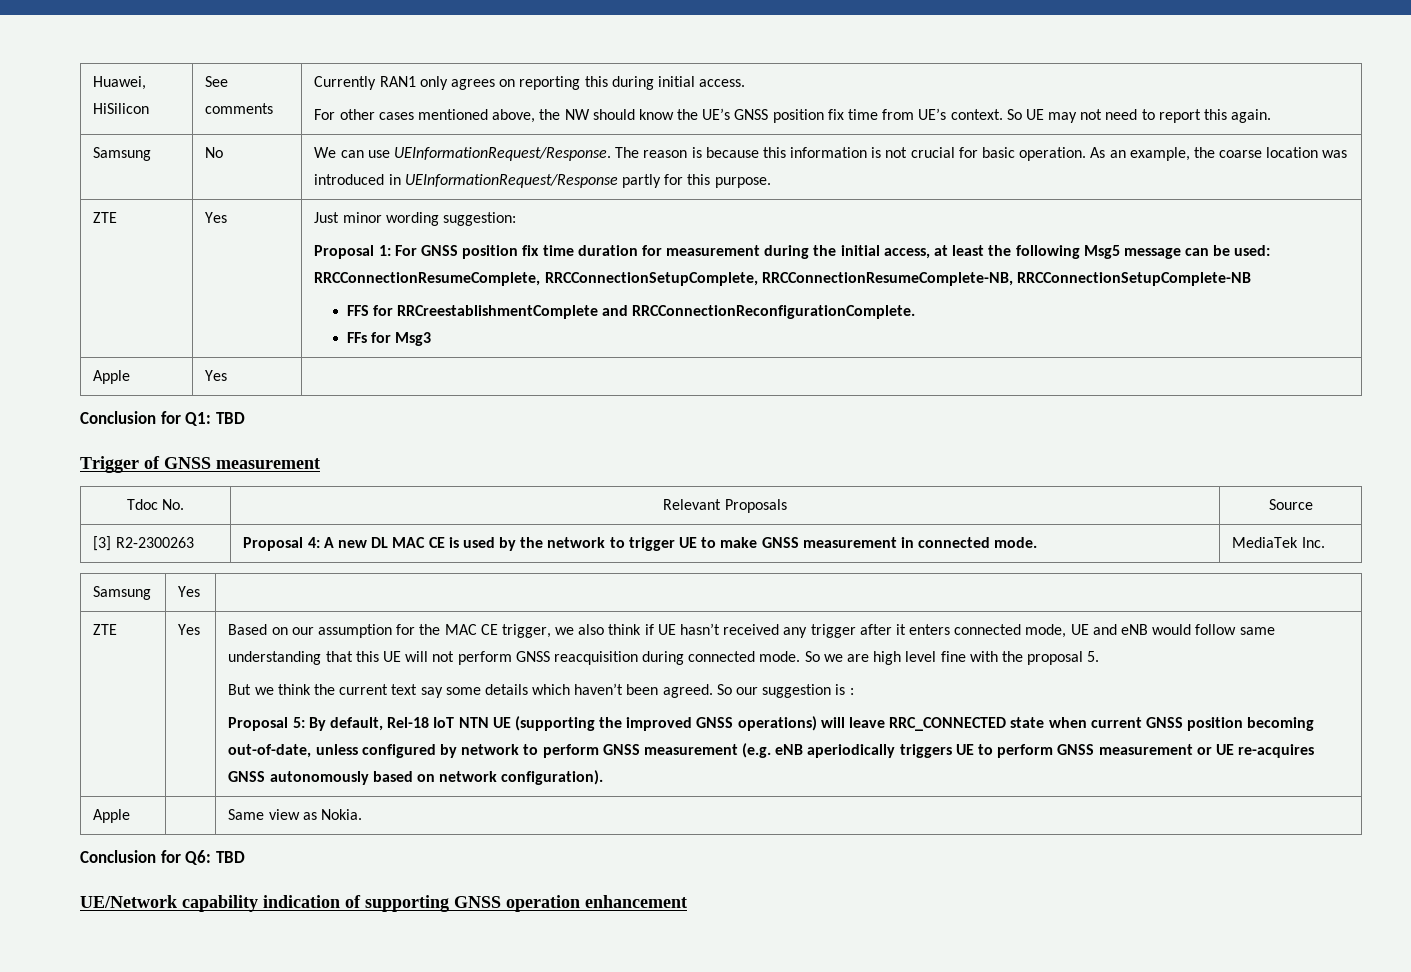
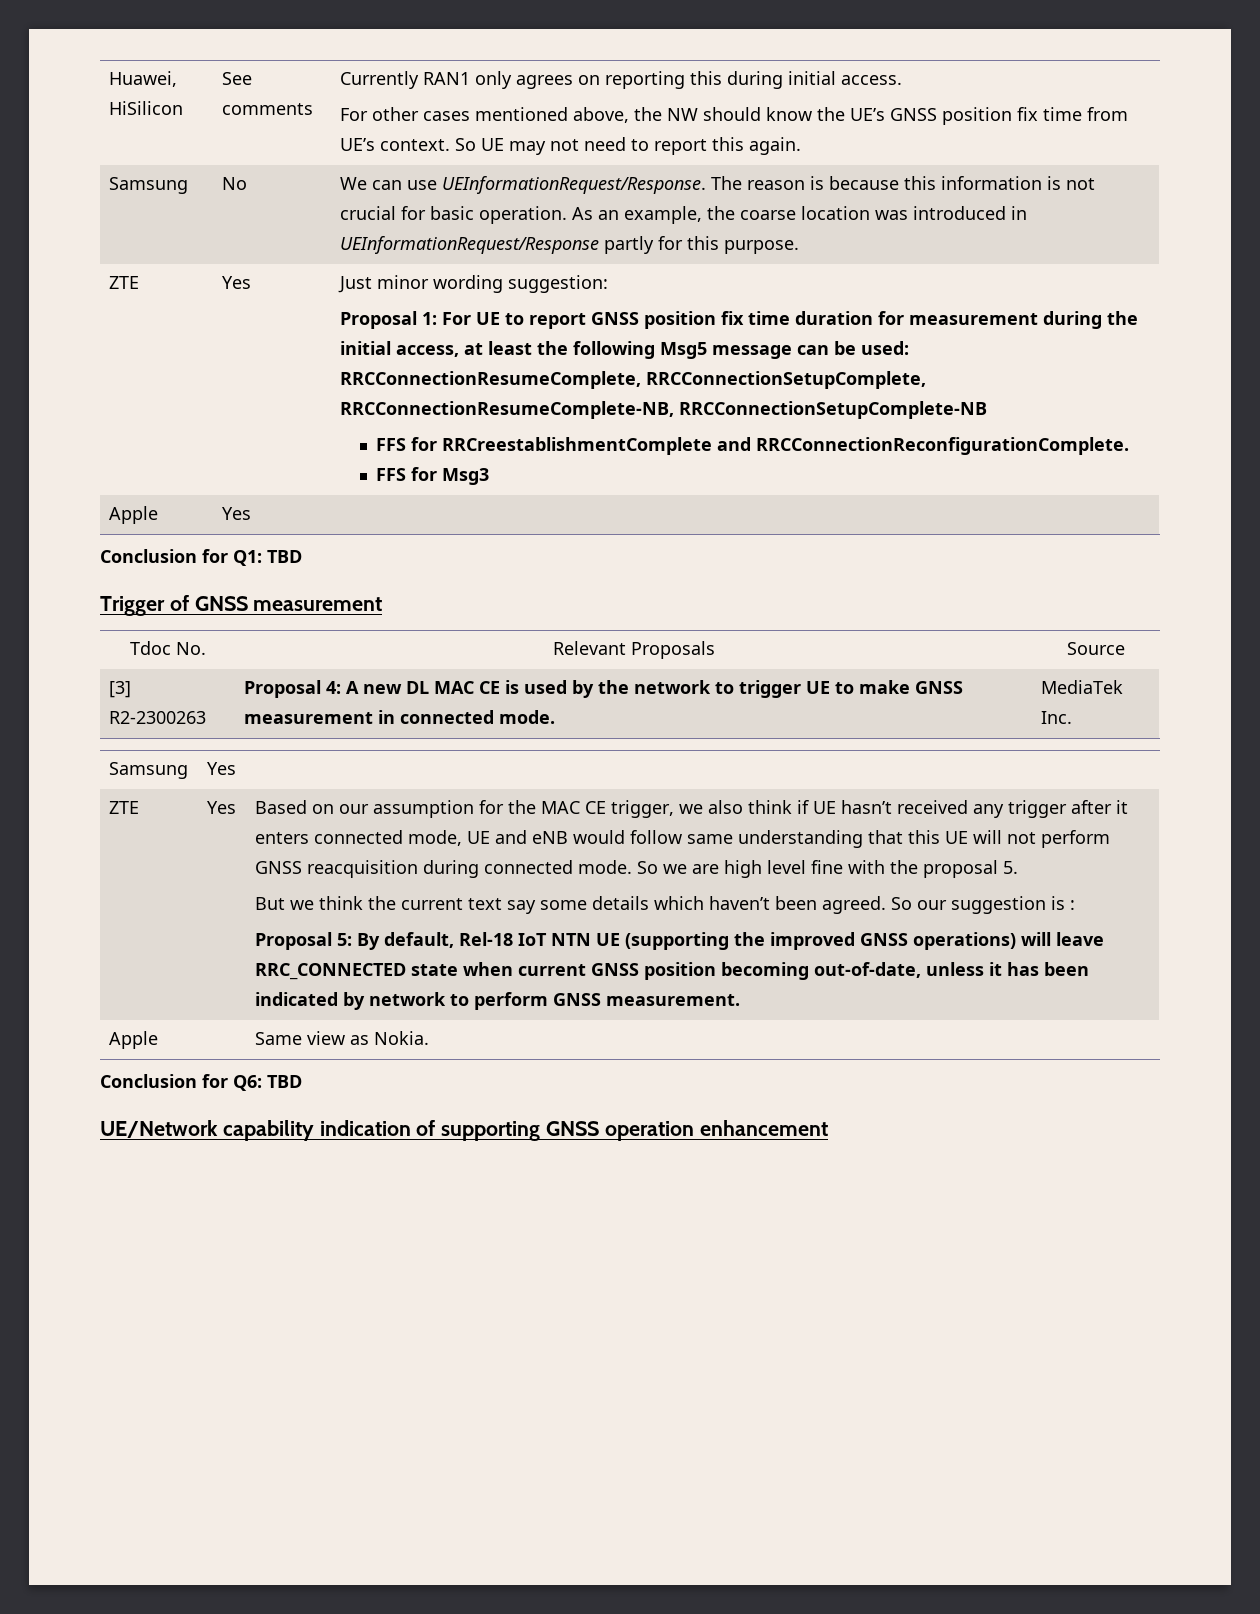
(417, 250) none -> [476,312,587,329] UE to report
[346,332,367,343] FFs -> [376,468,407,481] FFS
[361,744,436,758] configured -> [989,962,1090,976] [255,992,339,1006] it has been indicated
[643,743,1315,758] [228,770,604,785] measurement (e.g. eNB aperiodically triggers UE to perform GNSS measurement or UE re-acquires GNSS autonomously based on network configuration). -> [606,994,741,1006] measurement.

